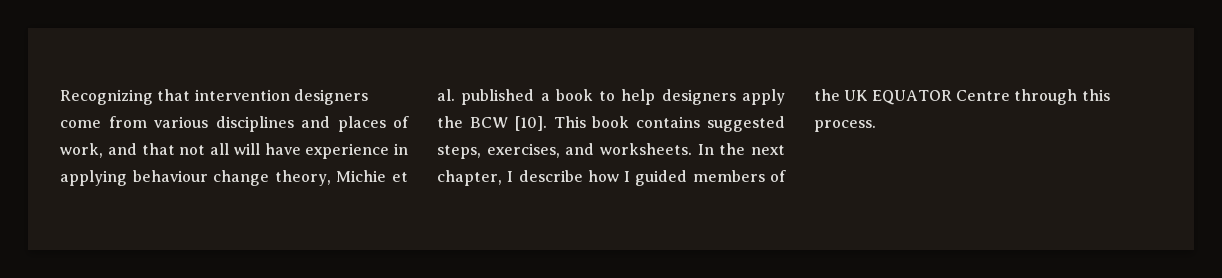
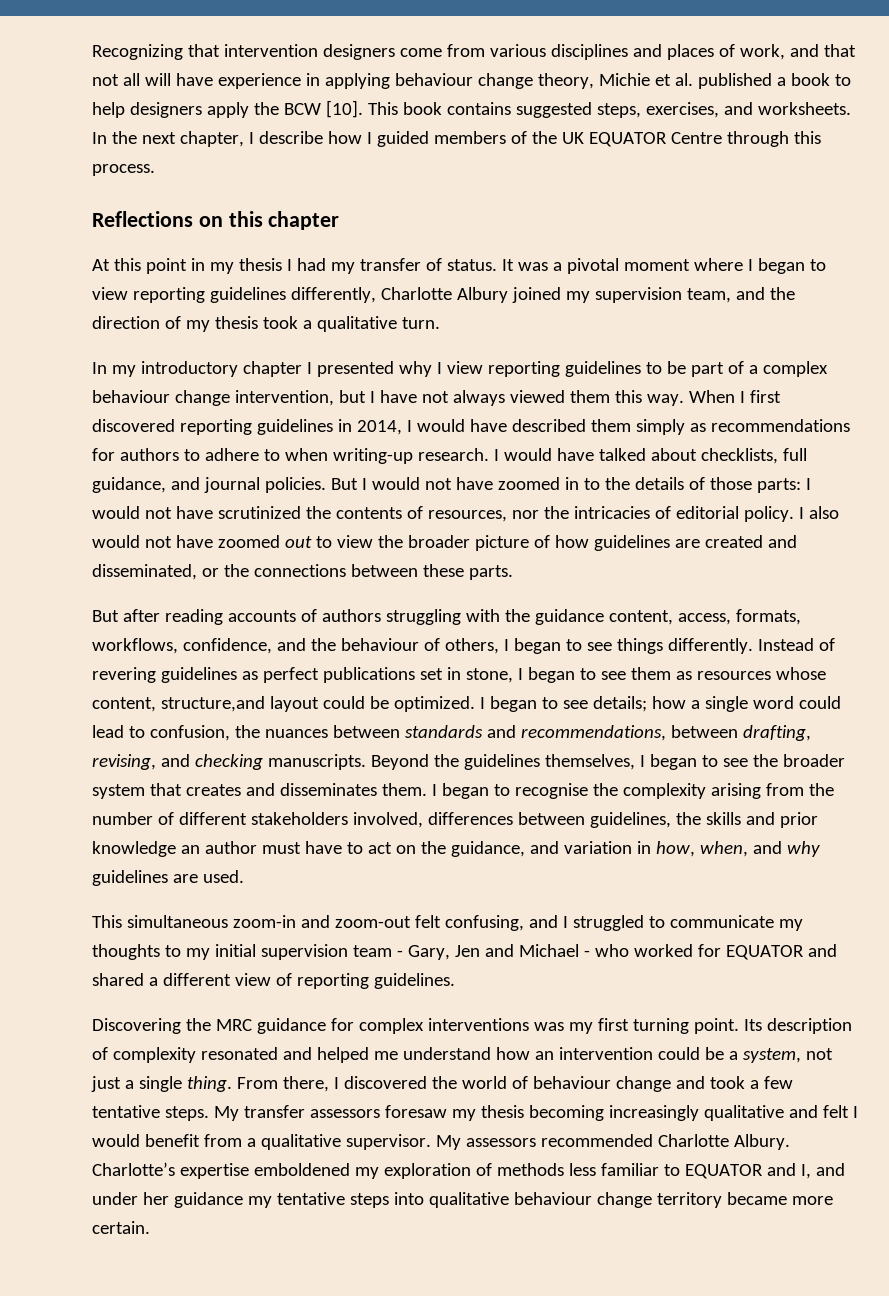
(876, 126) none -> [92,211,340,230] [92,258,826,274] [92,287,795,303] [92,316,440,332] [92,361,828,377] [92,390,781,406] [92,419,850,435] [92,448,807,464] [92,477,811,493] [92,506,839,522] [92,535,797,551] [92,564,513,580] [92,609,801,625] [92,638,835,654] [92,667,826,683] [92,696,841,712] [92,725,811,741] [92,754,845,770] [92,783,834,799] [92,812,818,828] [92,841,820,857] [92,870,244,886] [92,915,803,931] [92,944,837,960] [92,973,455,989] [92,1018,852,1034] [92,1047,833,1063] [91,1076,793,1092] [92,1105,858,1121] [92,1134,790,1150] [92,1162,845,1179] [92,1192,833,1208] [92,1221,150,1234] // Reflections on this chapter // At this point in my thesis I had my transfer of status. It was a pivotal moment where I began to view reporting guidelines differently, Charlotte Albury joined my supervision team, and the direction of my thesis took a qualitative turn. // In my introductory chapter I presented why I view reporting guidelines to be part of a complex behaviour change intervention, but I have not always viewed them this way. When I first discovered reporting guidelines in 2014, I would have described them simply as recommendations for authors to adhere to when writing-up research. I would have talked about checklists, full guidance, and journal policies. But I would not have zoomed in to the details of those parts: I would not have scrutinized the contents of resources, nor the intricacies of editorial policy. I also would not have zoomed out to view the broader picture of how guidelines are created and disseminated, or the connections between these parts. // But after reading accounts of authors struggling with the guidance content, access, formats, workflows, confidence, and the behaviour of others, I began to see things differently. Instead of revering guidelines as perfect publications set in stone, I began to see them as resources whose content, structure,and layout could be optimized. I began to see details; how a single word could lead to confusion, the nuances between standards and recommendations, between drafting, revising, and checking manuscripts. Beyond the guidelines themselves, I began to see the broader system that creates and disseminates them. I began to recognise the complexity arising from the number of different stakeholders involved, differences between guidelines, the skills and prior knowledge an author must have to act on the guidance, and variation in how, when, and why guidelines are used. // This simultaneous zoom-in and zoom-out felt confusing, and I struggled to communicate my thoughts to my initial supervision team - Gary, Jen and Michael - who worked for EQUATOR and shared a different view of reporting guidelines. // Discovering the MRC guidance for complex interventions was my first turning point. Its description of complexity resonated and helped me understand how an intervention could be a system, not just a single thing. From there, I discovered the world of behaviour change and took a few tentative steps. My transfer assessors foresaw my thesis becoming increasingly qualitative and felt I would benefit from a qualitative supervisor. My assessors recommended Charlotte Albury. Charlotte’s expertise emboldened my exploration of methods less familiar to EQUATOR and I, and under her guidance my tentative steps into qualitative behaviour change territory became more certain.

